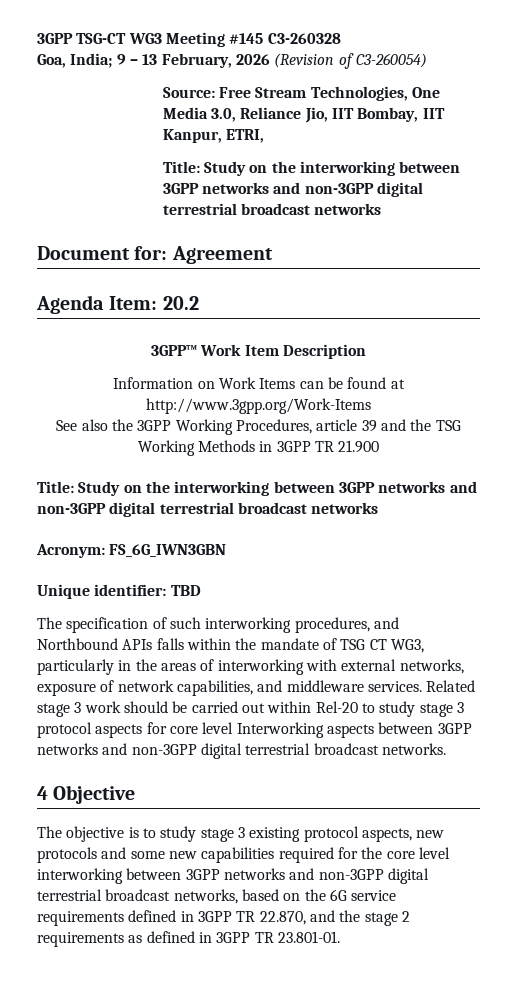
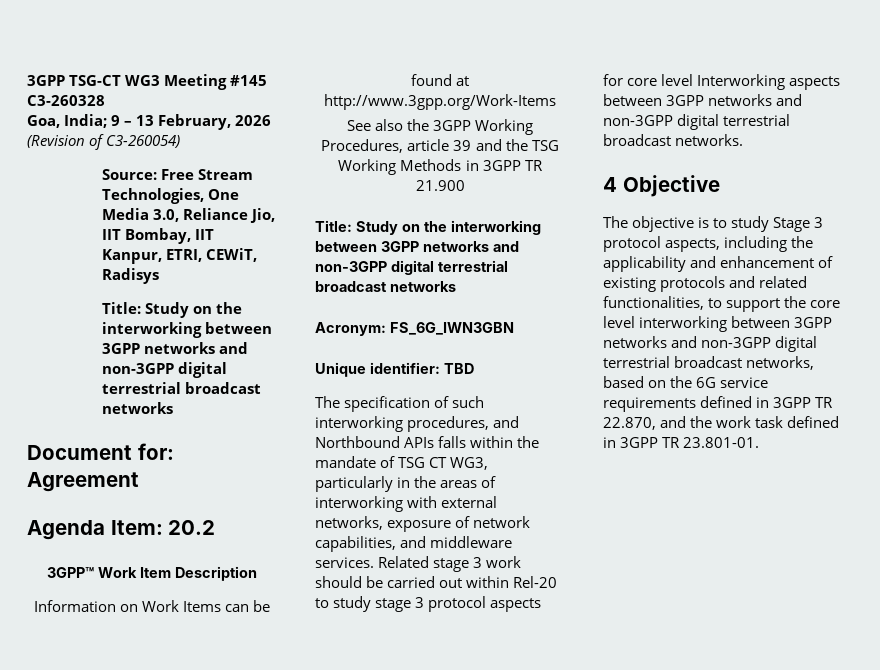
(264, 136) none -> [206,248,258,262] [102,268,159,284] CEWiT, Radisys
[200,826,445,842] [37,847,358,863] stage 3 existing protocol aspects, new protocols and some new capabilities required for -> [773,217,824,232] [603,236,814,252] [603,256,834,272] [603,276,808,292] [603,296,781,312] Stage 3 protocol aspects, including the applicability and enhancement of existing protocols and related functionalities, to support
[364,911,410,926] [37,932,143,947] stage 2 requirements as -> [716,416,784,428] work task

